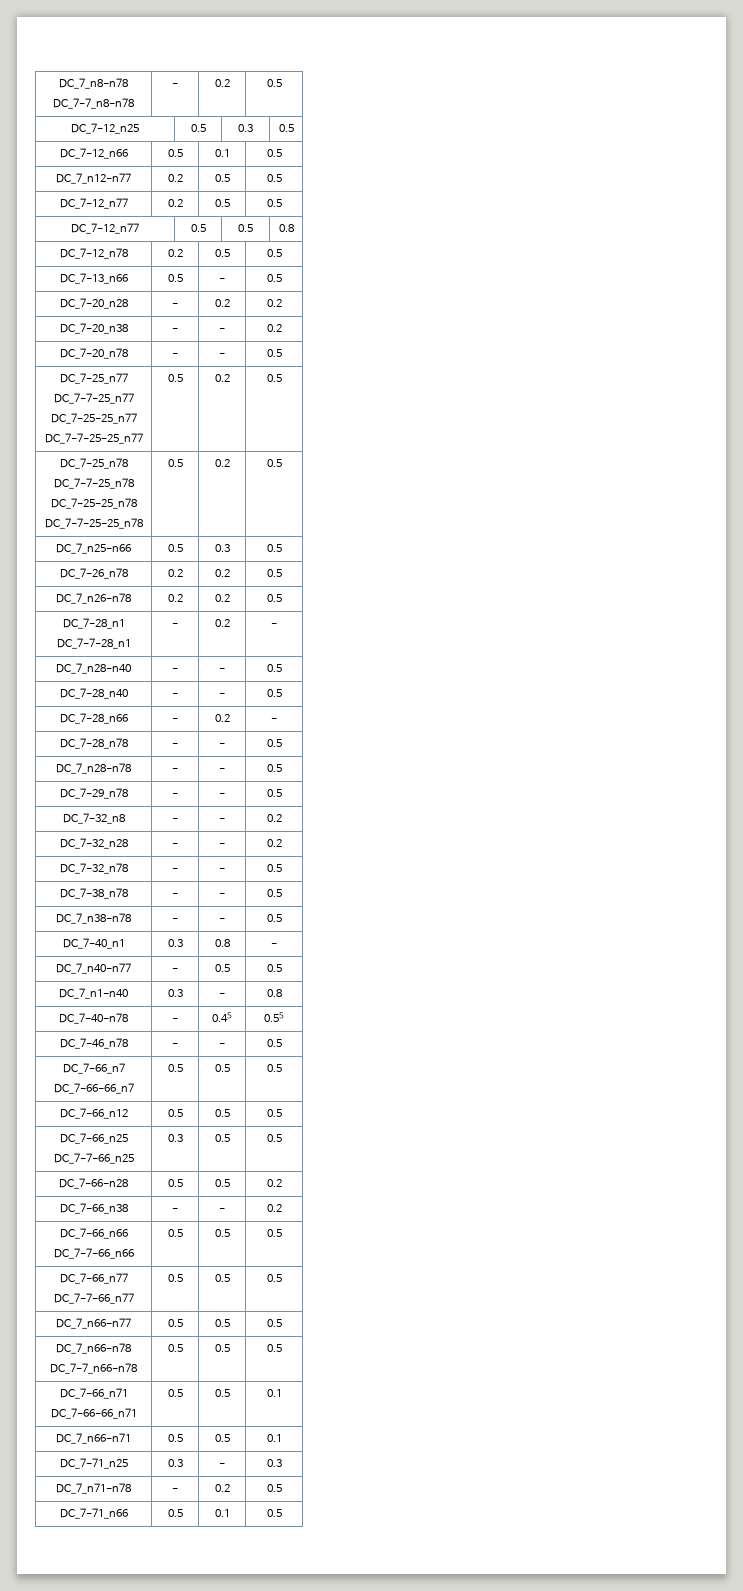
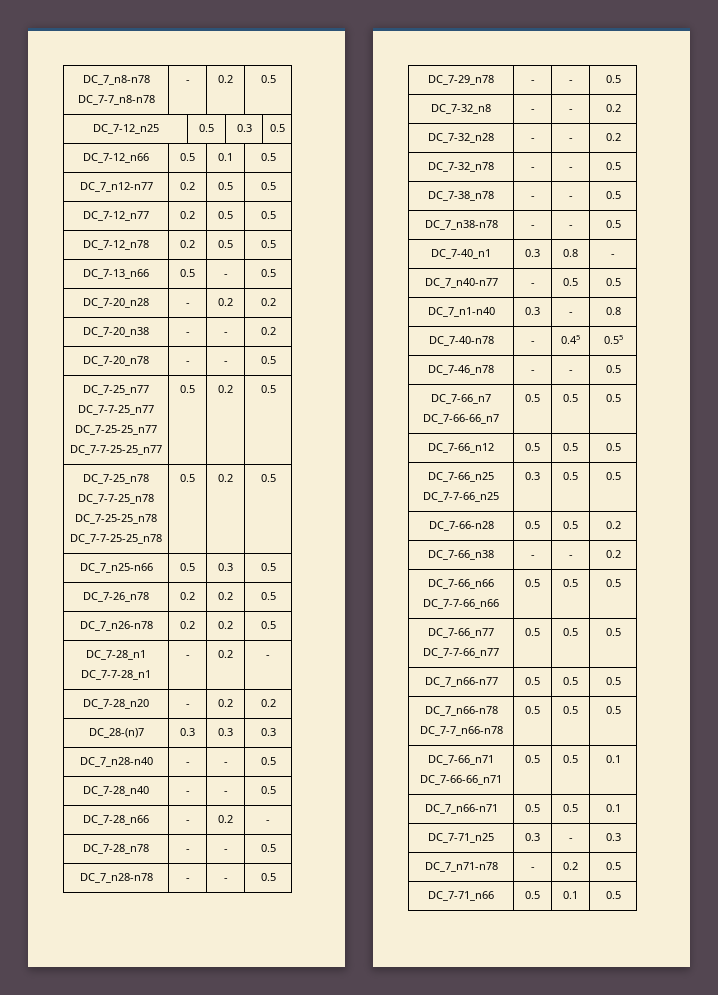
[71,223,139,234] [190,224,206,232] [238,224,253,232] [278,224,294,232] // DC_7-12_n77 | 0.5 | 0.5 | 0.8 -> (276, 215) none
(277, 625) none -> [83,699,149,709] [185,704,190,707] [218,699,233,707] [260,699,276,707] [88,728,144,738] [180,728,195,736] [218,728,233,736] [260,728,276,736] // DC_7-28_n20 | - | 0.2 | 0.2 // DC_28-(n)7 | 0.3 | 0.3 | 0.3

